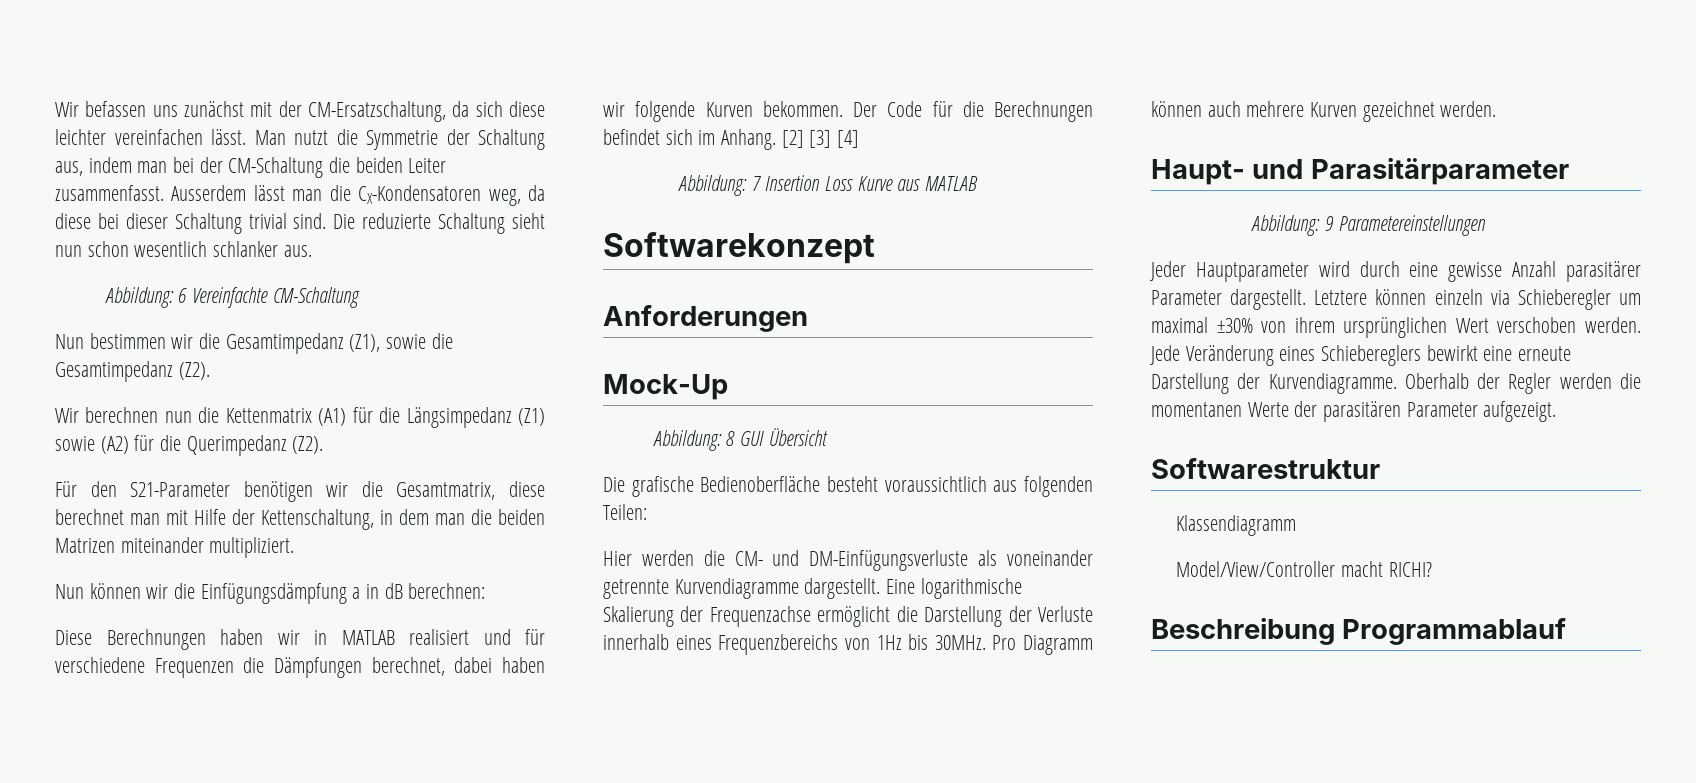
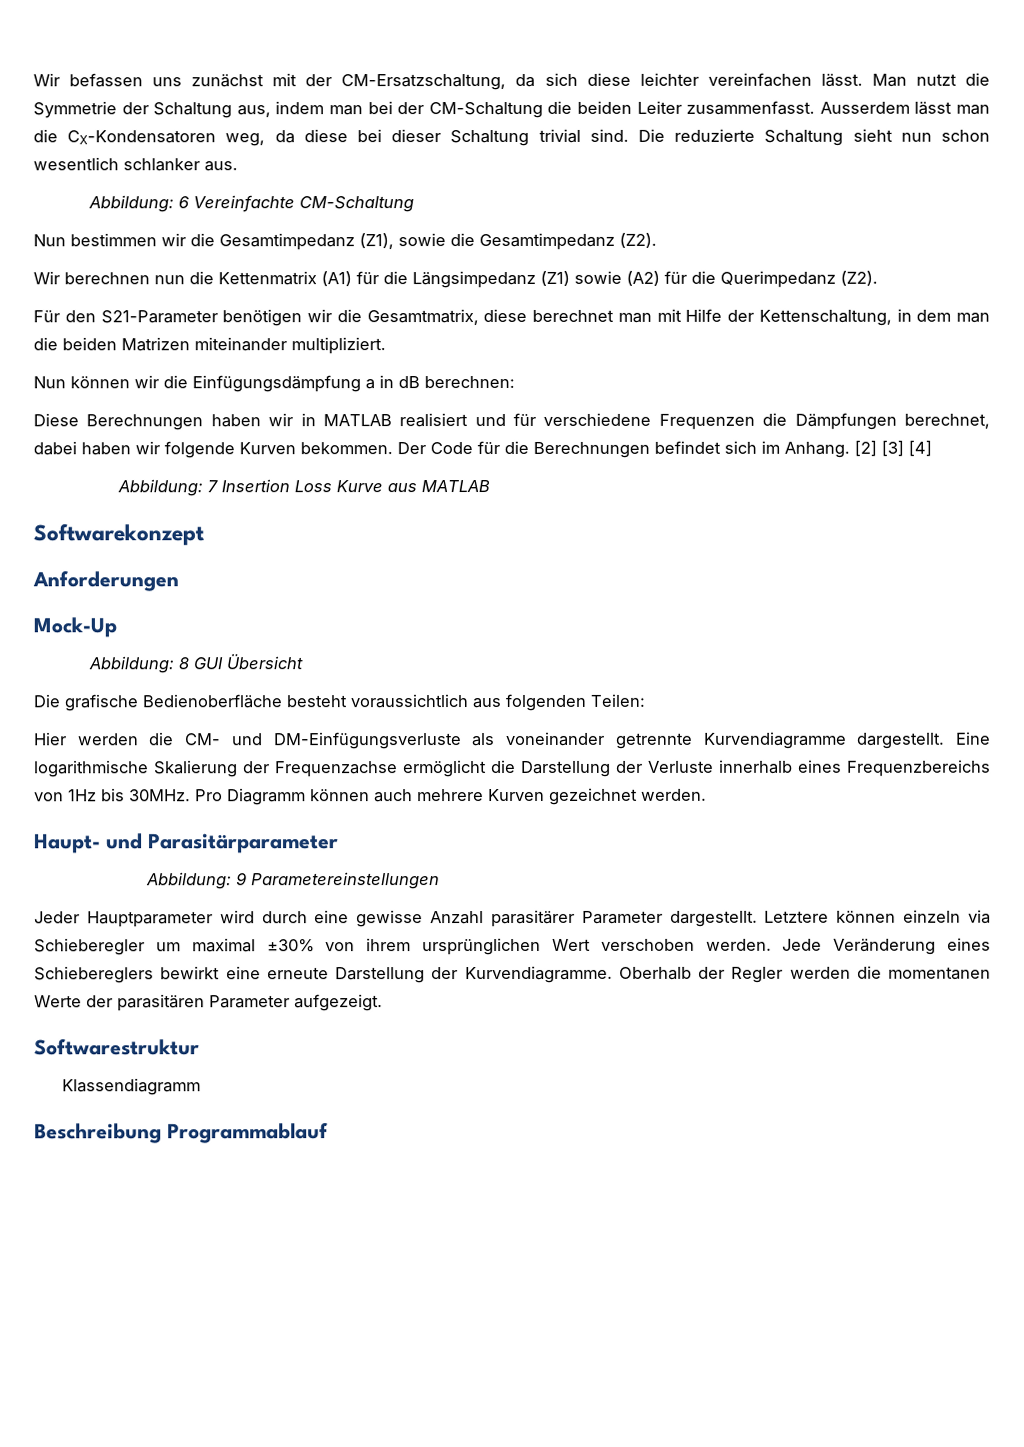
[1176,561,1432,577] // Model/View/Controller macht RICHI? -> (202, 1087) none

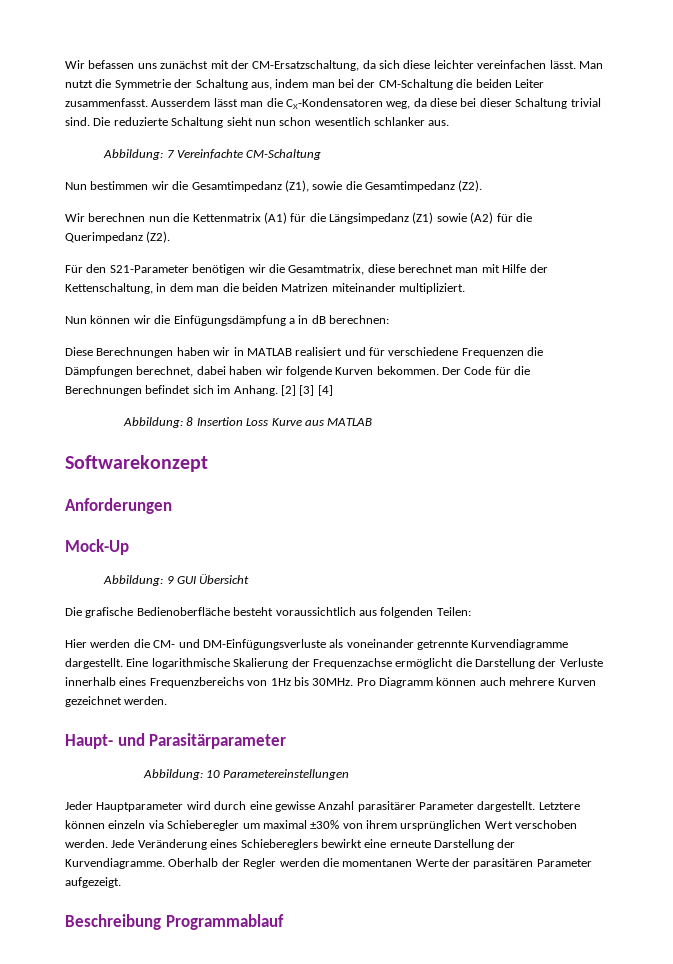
[178,196,190,209] 6 -> [166,150,174,158] 7
[206,480,218,493] 7 -> [186,417,194,426] 8
[178,657,190,670] 8 -> [166,576,174,584] 9
[235,872,248,886] 9 -> [206,770,221,778] 10
[34,1038,200,1056] [62,1078,202,1096] // Softwarestruktur // Klassendiagramm -> (121, 882) none

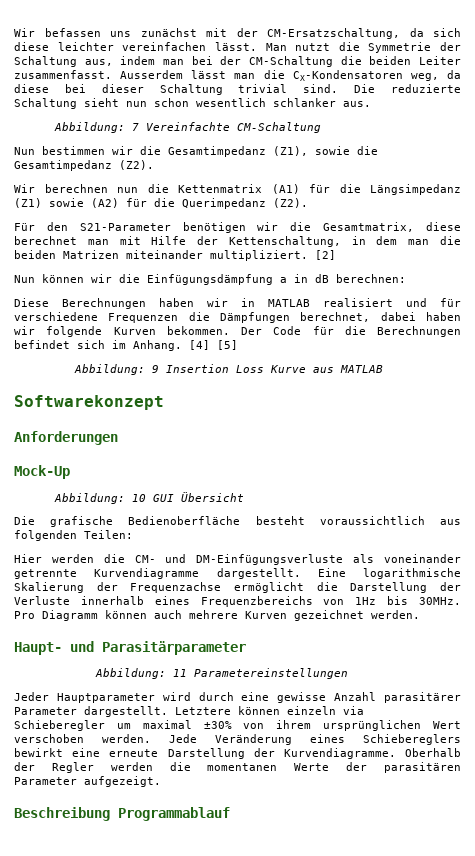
(465, 288) none -> [315,250,336,260] [2]
[280,385,315,396] [2] [3] -> (182, 345) none
[123,417,194,428] // Abbildung: 8 -> [217,340,238,350] [74,364,160,375] [5] // Abbildung: 9
[166,576,174,584] 9 -> [131,494,146,502] 10
[206,770,221,778] 10 -> [172,669,187,677] 11

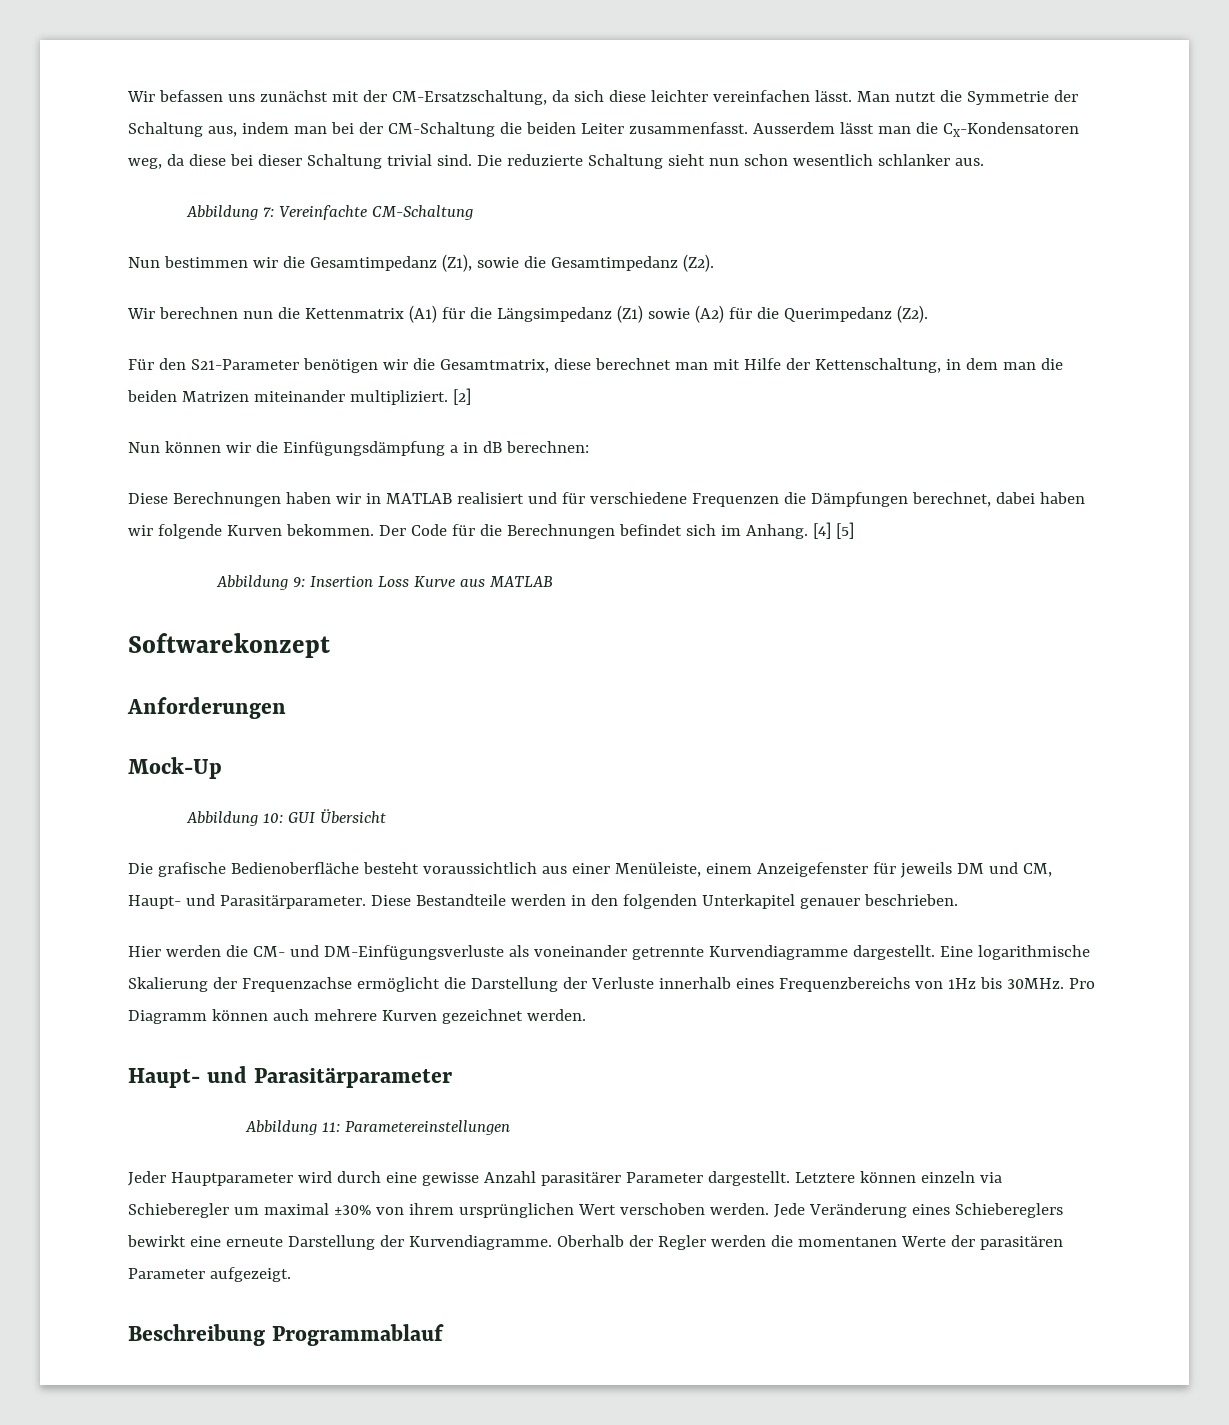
[53,122,139,133] Abbildung: 7 -> [186,205,275,220] Abbildung 7:
[74,364,160,375] Abbildung: 9 -> [215,575,305,590] Abbildung 9:
[53,493,146,504] Abbildung: 10 -> [186,811,284,826] Abbildung 10:
[14,530,133,541] folgenden Teilen: -> [571,862,1052,878] [128,894,958,909] einer Menüleiste, einem Anzeigefenster für jeweils DM und CM, Haupt- und Parasitärparameter. Diese Bestandteile werden in den folgenden Unterkapitel genauer beschrieben.
[94,668,187,679] Abbildung: 11 -> [245,1120,341,1135] Abbildung 11:

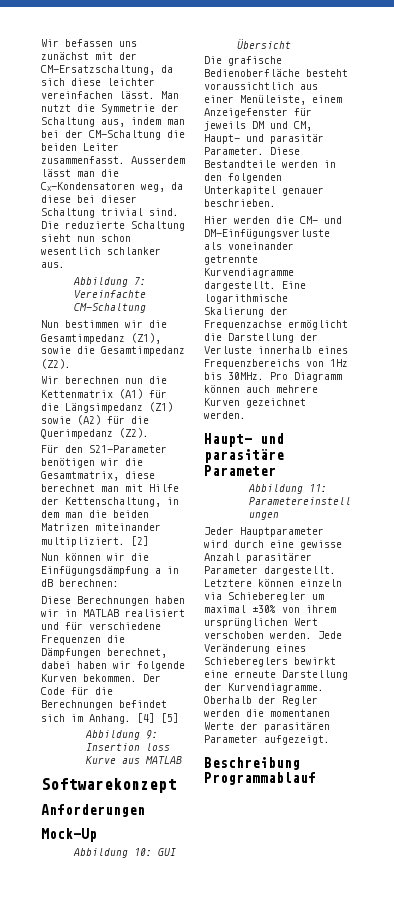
[377,576,409,587] Loss -> [145,743,170,751] loss
[219,895,366,909] Parasitärparameter. -> [270,134,324,144] [204,147,264,155] parasitär Parameter.
[253,1068,452,1088] Parasitärparameter -> [204,449,284,463] [204,465,276,476] parasitäre Parameter

